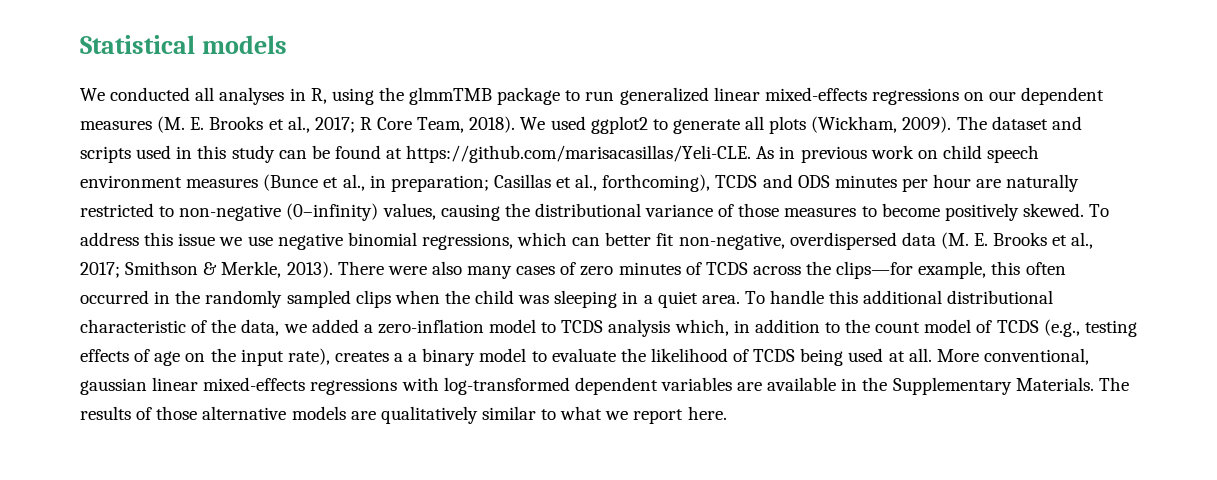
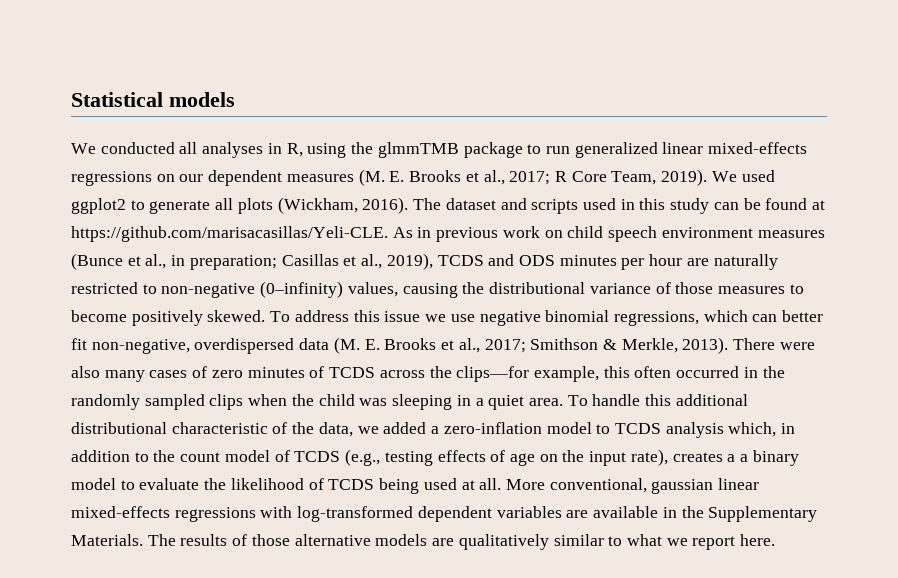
[469,116,516,133] 2018). -> [661,169,708,186] 2019).
[902,116,952,133] 2009). -> [362,197,409,214] 2016).
[602,174,711,192] forthcoming), -> [386,253,433,270] 2019),

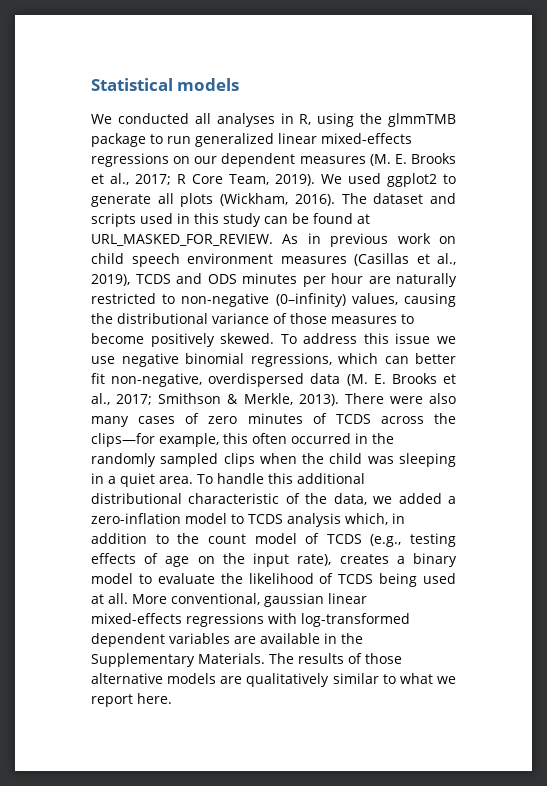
[71,226,388,242] https://github.com/marisacasillas/Yeli-CLE. -> [91,234,273,246] URL_MASKED_FOR_REVIEW.
[71,253,339,270] (Bunce et al., in preparation; Casillas -> [354,253,409,266] (Casillas
[740,454,749,462] a -> (405, 560) none

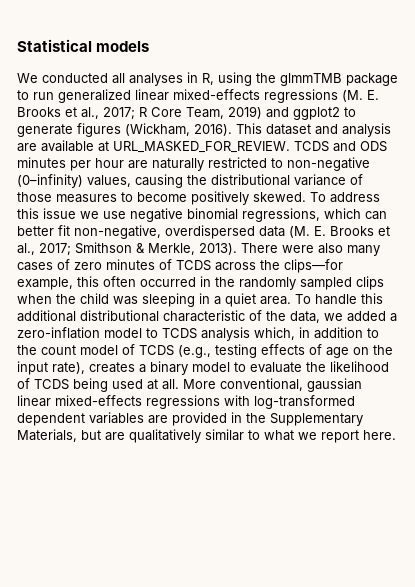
[173,153,366,167] on our dependent measures -> (338, 96) none
[274,173,381,186] 2019). We used -> [228,106,289,119] 2019) and
[157,193,214,207] all plots -> [77,123,121,137] figures
[341,193,367,204] The -> [236,123,262,134] This
[91,213,370,227] [91,233,456,247] [91,253,456,267] [91,274,130,286] scripts used in this study can be found at URL_MASKED_FOR_REVIEW. As in previous work on child speech environment measures (Casillas et al., 2019), -> [342,123,391,137] [17,140,290,153] analysis are available at URL_MASKED_FOR_REVIEW.
[260,633,320,644] available -> [172,412,227,426] provided
[198,653,402,664] [91,673,217,684] Materials. The results of those alternative models -> [17,429,101,442] Materials, but

